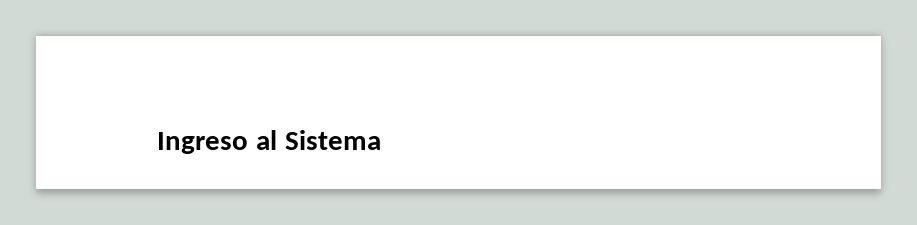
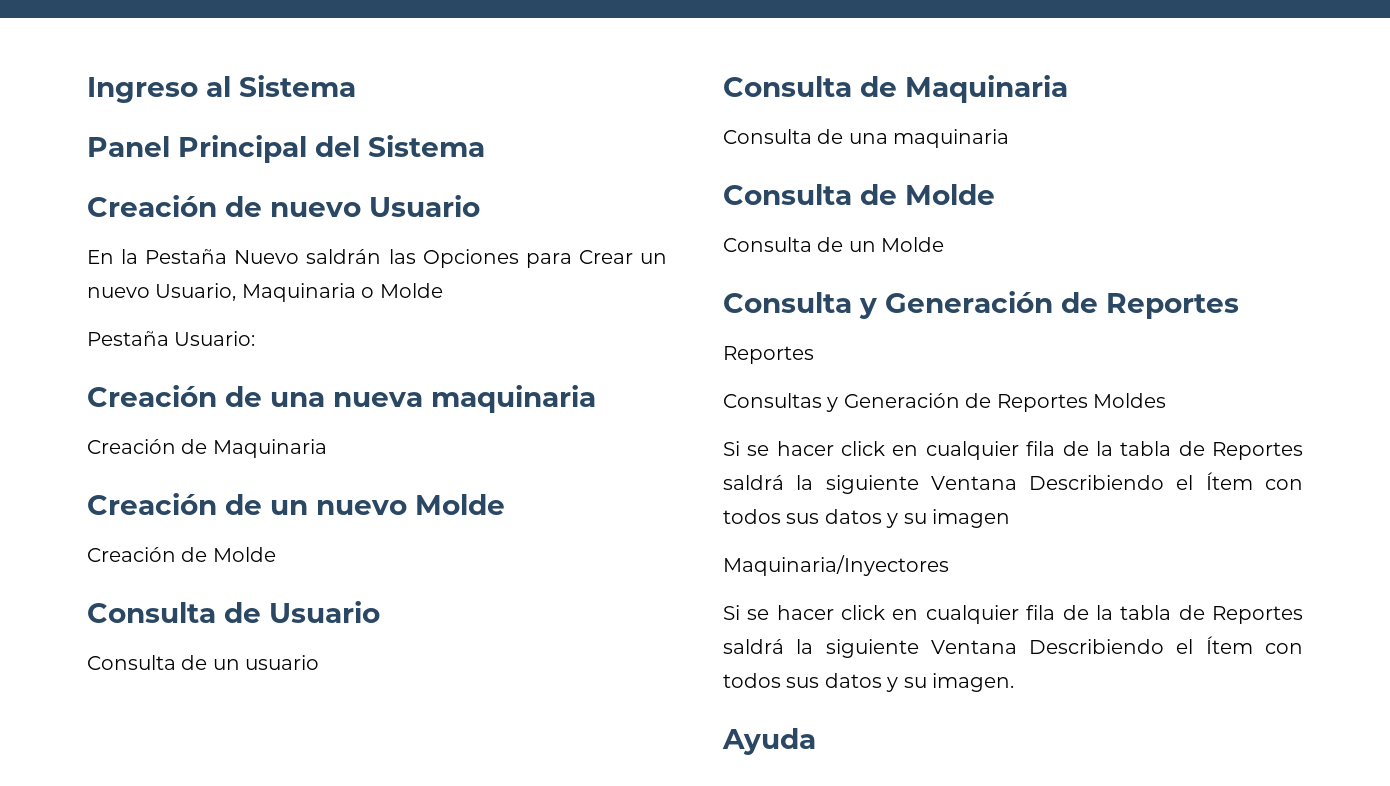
(381, 140) none -> [87,135,485,163] [87,195,480,217] [87,249,667,268] [87,283,443,302] [87,331,256,346] [87,385,596,413] [87,439,327,458] [87,493,505,515] [87,547,276,562] [87,601,380,623] [87,655,320,670] [723,75,1068,103] [723,129,1010,148] [723,184,995,205] [723,237,945,252] [723,291,1239,319] [723,346,814,364] [723,393,1166,412] [723,441,1303,460] [723,472,1303,494] [723,509,1010,528] [723,555,949,576] [723,605,1303,624] [723,636,1303,658] [723,673,1014,692] [722,728,816,755] // Panel Principal del Sistema // Creación de nuevo Usuario // En la Pestaña Nuevo saldrán las Opciones para Crear un nuevo Usuario, Maquinaria o Molde // Pestaña Usuario: // Creación de una nueva maquinaria // Creación de Maquinaria // Creación de un nuevo Molde // Creación de Molde // Consulta de Usuario // Consulta de un usuario // Consulta de Maquinaria // Consulta de una maquinaria // Consulta de Molde // Consulta de un Molde // Consulta y Generación de Reportes // Reportes // Consultas y Generación de Reportes Moldes // Si se hacer click en cualquier fila de la tabla de Reportes saldrá la siguiente Ventana Describiendo el Ítem con todos sus datos y su imagen // Maquinaria/Inyectores // Si se hacer click en cualquier fila de la tabla de Reportes saldrá la siguiente Ventana Describiendo el Ítem con todos sus datos y su imagen. // Ayuda

